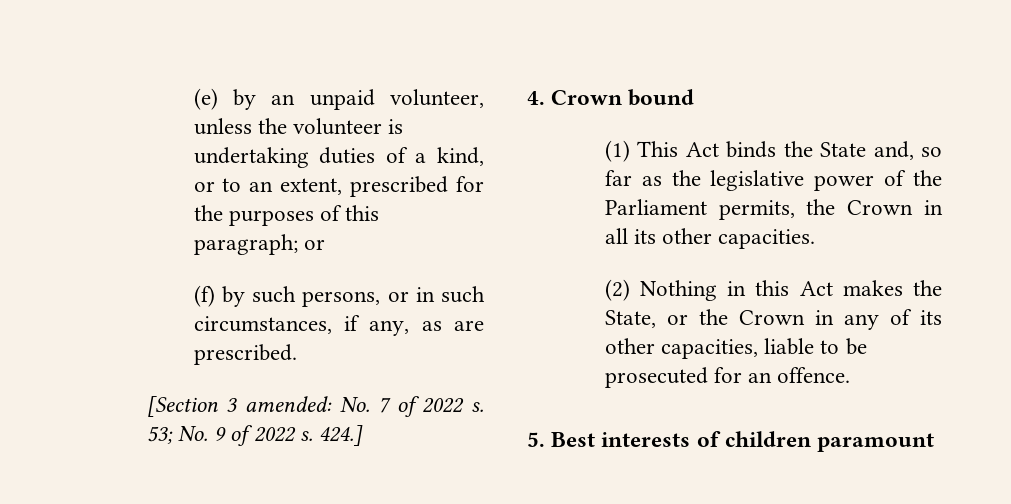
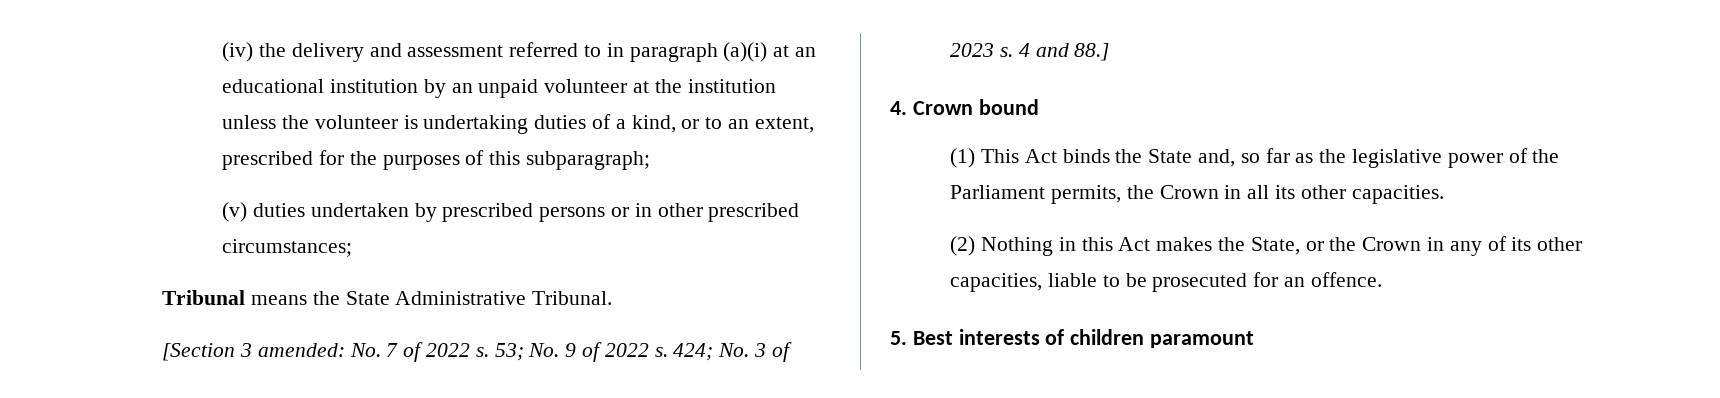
[193,88,484,110] (e) by an unpaid volunteer, -> [222,42,817,62] [222,79,776,98] (iv) the delivery and assessment referred to in paragraph (a)(i) at an educational institution by an unpaid volunteer at the institution
[193,234,325,255] [193,285,485,307] [193,315,484,336] [193,344,297,365] paragraph; or // (f) by such persons, or in such circumstances, if any, as are prescribed. -> [525,151,650,170] [222,202,800,222] [222,239,353,257] [162,290,613,305] subparagraph; // (v) duties undertaken by prescribed persons or in other prescribed circumstances; // Tribunal means the State Administrative Tribunal.
[319,425,364,446] 424.] -> [673,342,792,362] [950,43,1110,61] 424; No. 3 of 2023 s. 4 and 88.]

